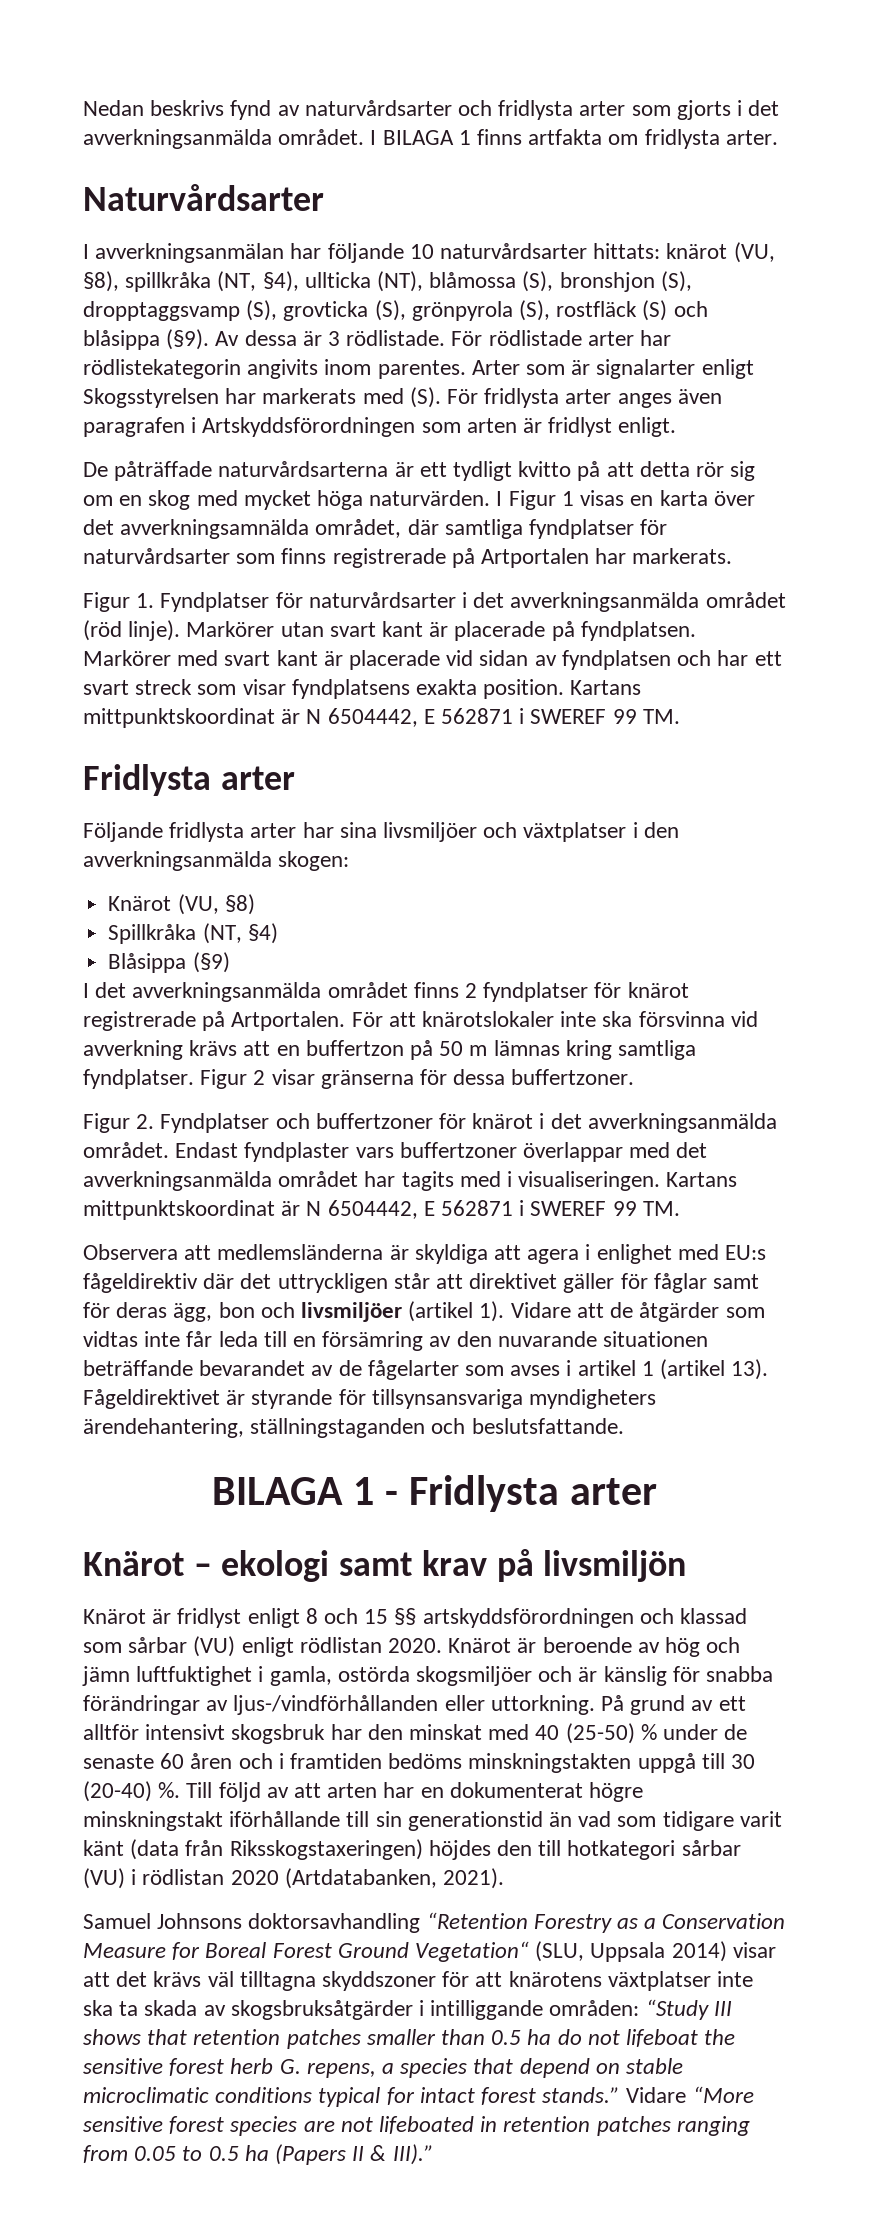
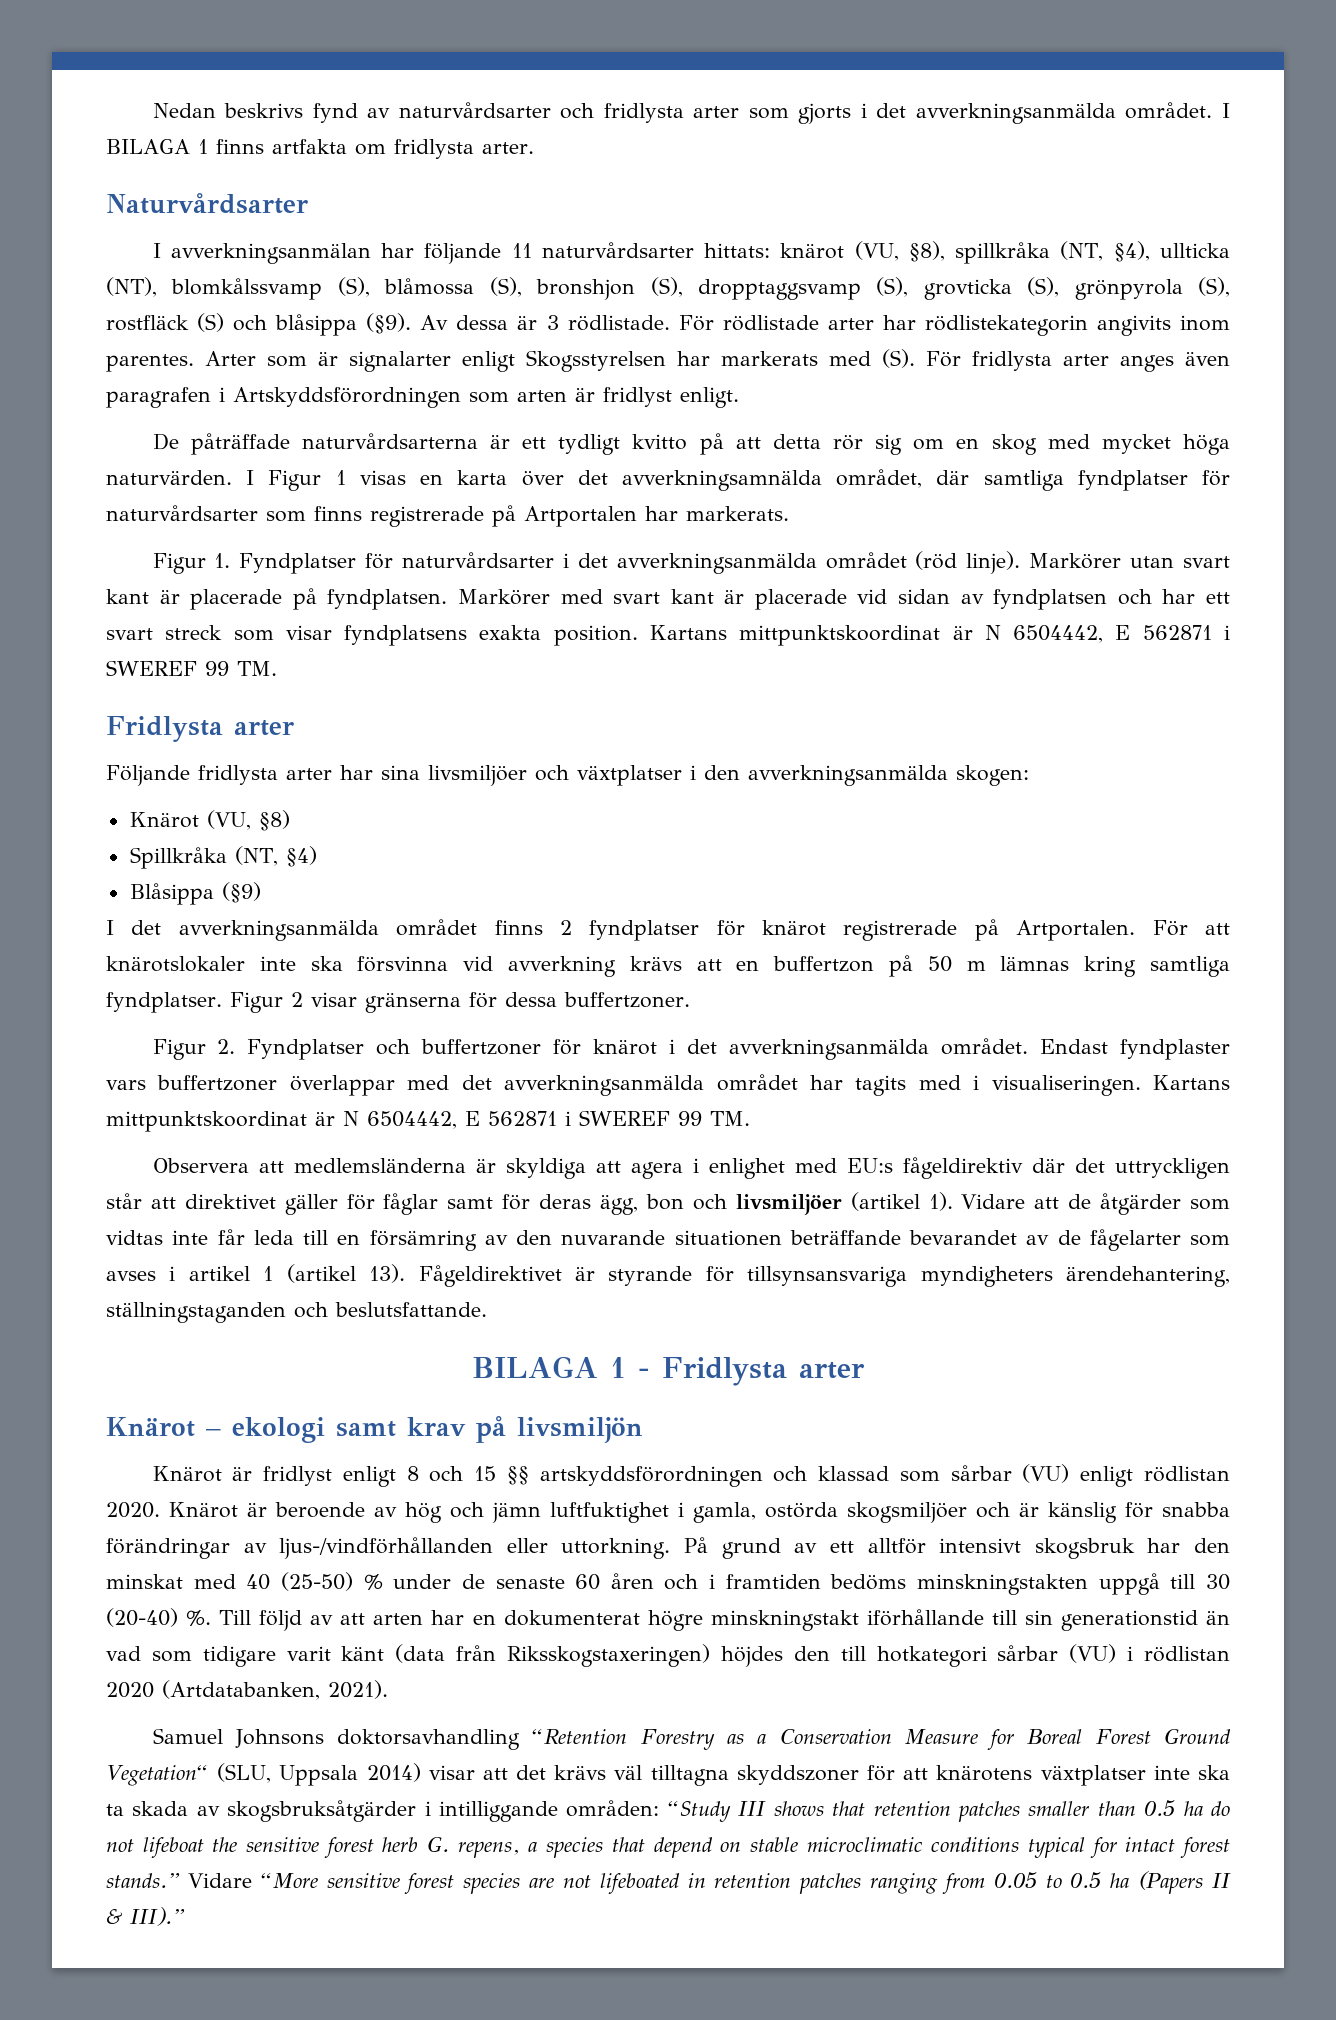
[409,244,434,259] 10 -> [511,243,532,258] 11
(424, 281) none -> [171,277,370,300] blomkålssvamp (S),

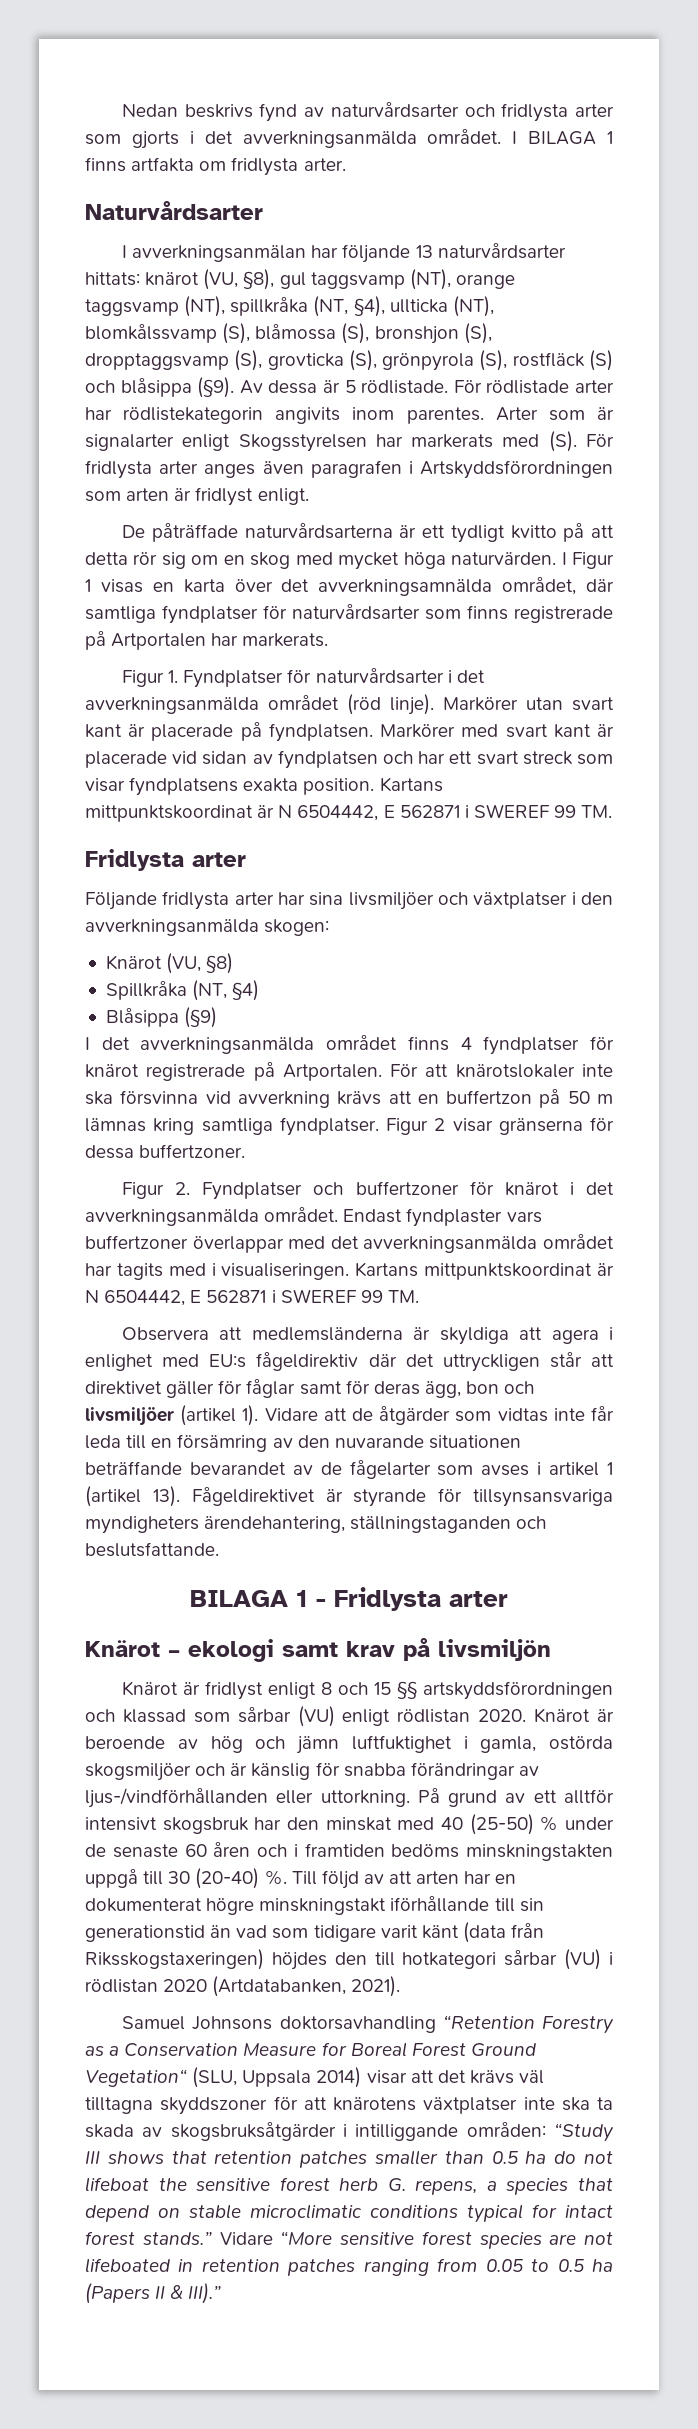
[511,243,532,258] 11 -> [415,245,433,258] 13
(945, 251) none -> [279,269,515,290] [85,296,226,317] gul taggsvamp (NT), orange taggsvamp (NT),
[546,315,559,330] 3 -> [344,380,356,393] 5
[559,920,572,935] 2 -> [460,1037,472,1050] 4

